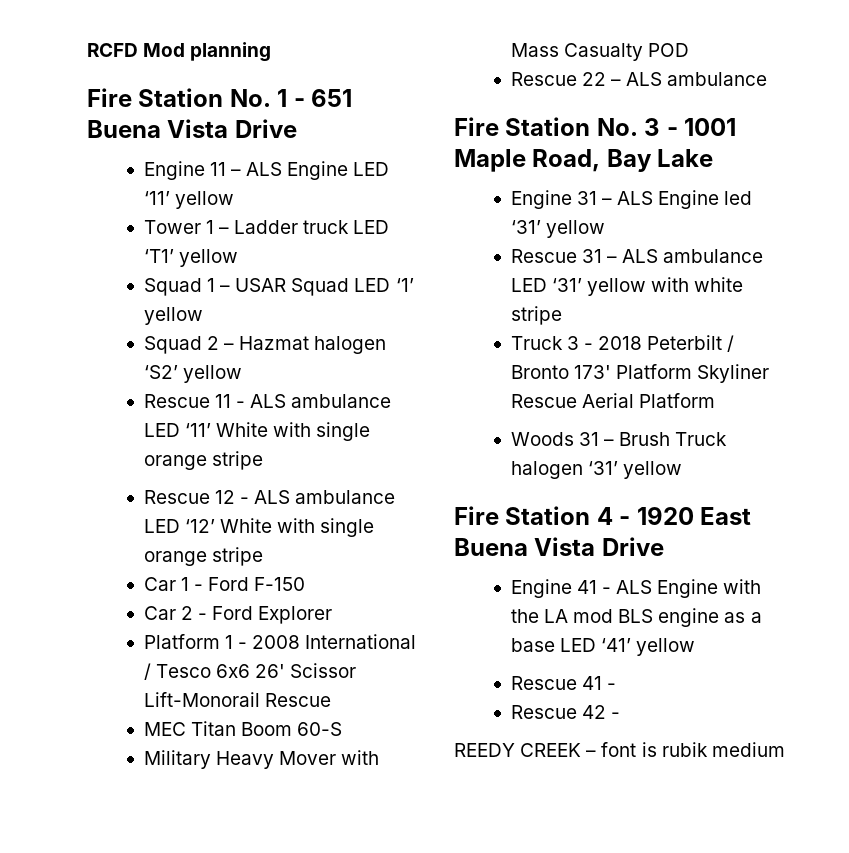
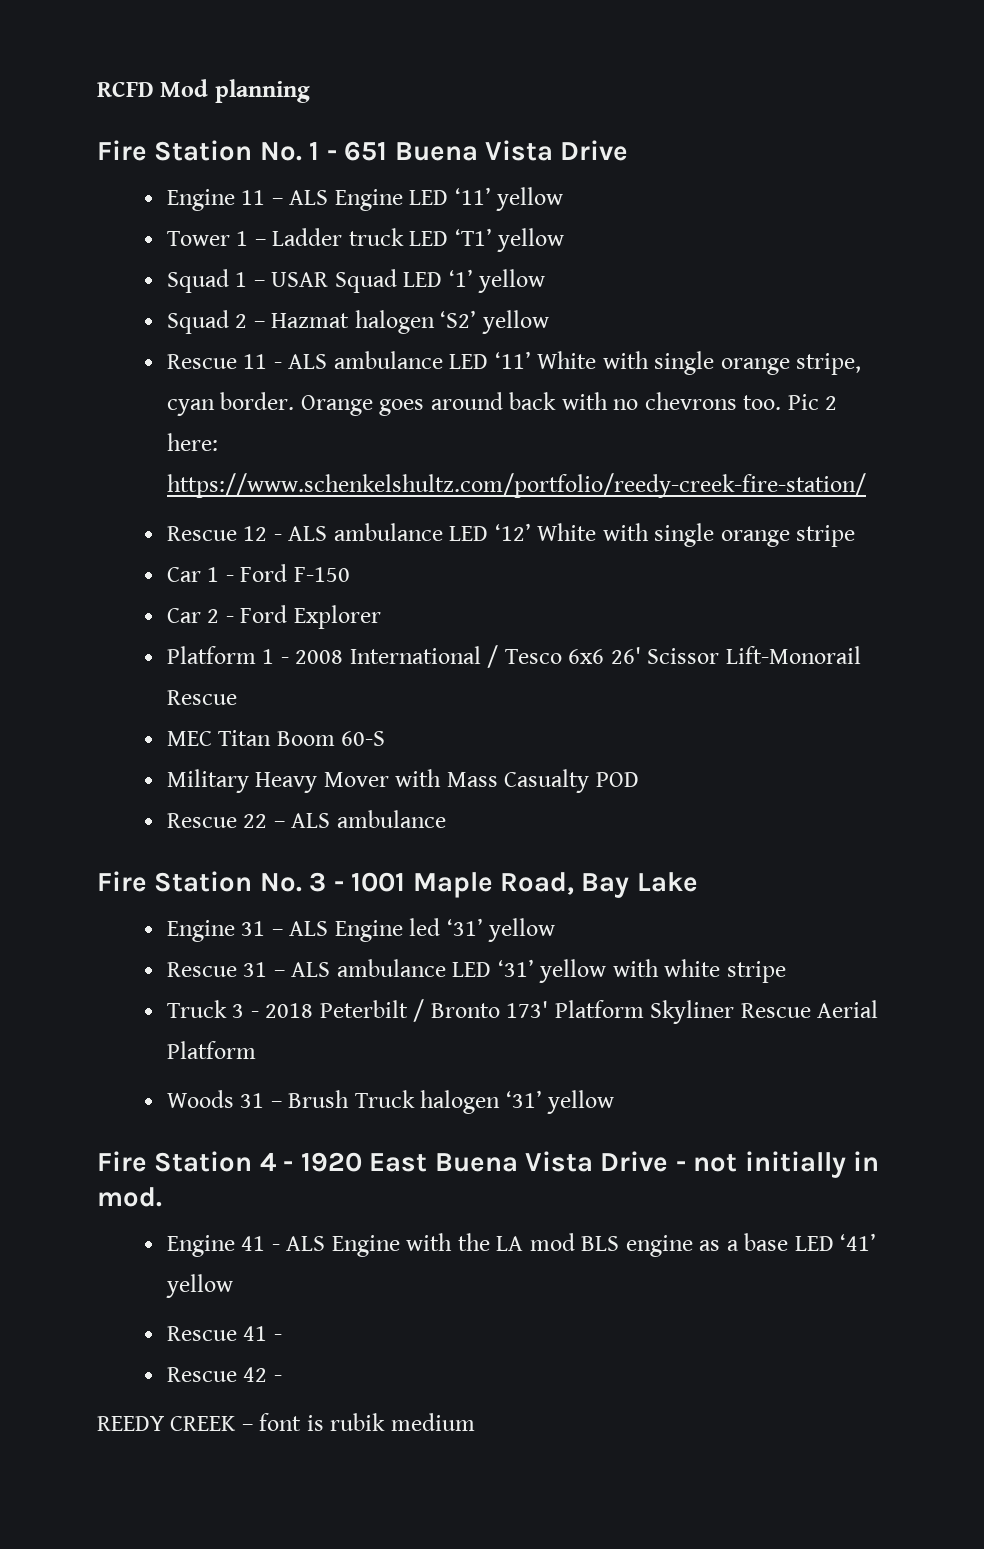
[211,451,263,470] stripe -> [796,353,862,375] [166,392,838,416] [166,433,218,451] [166,473,866,498] stripe, cyan border. Orange goes around back with no chevrons too. Pic 2 here: https://www.schenkelshultz.com/portfolio/reedy-creek-fire-station/
(664, 546) none -> [675,1151,880,1178] [97,1187,162,1207] - not initially in mod.

